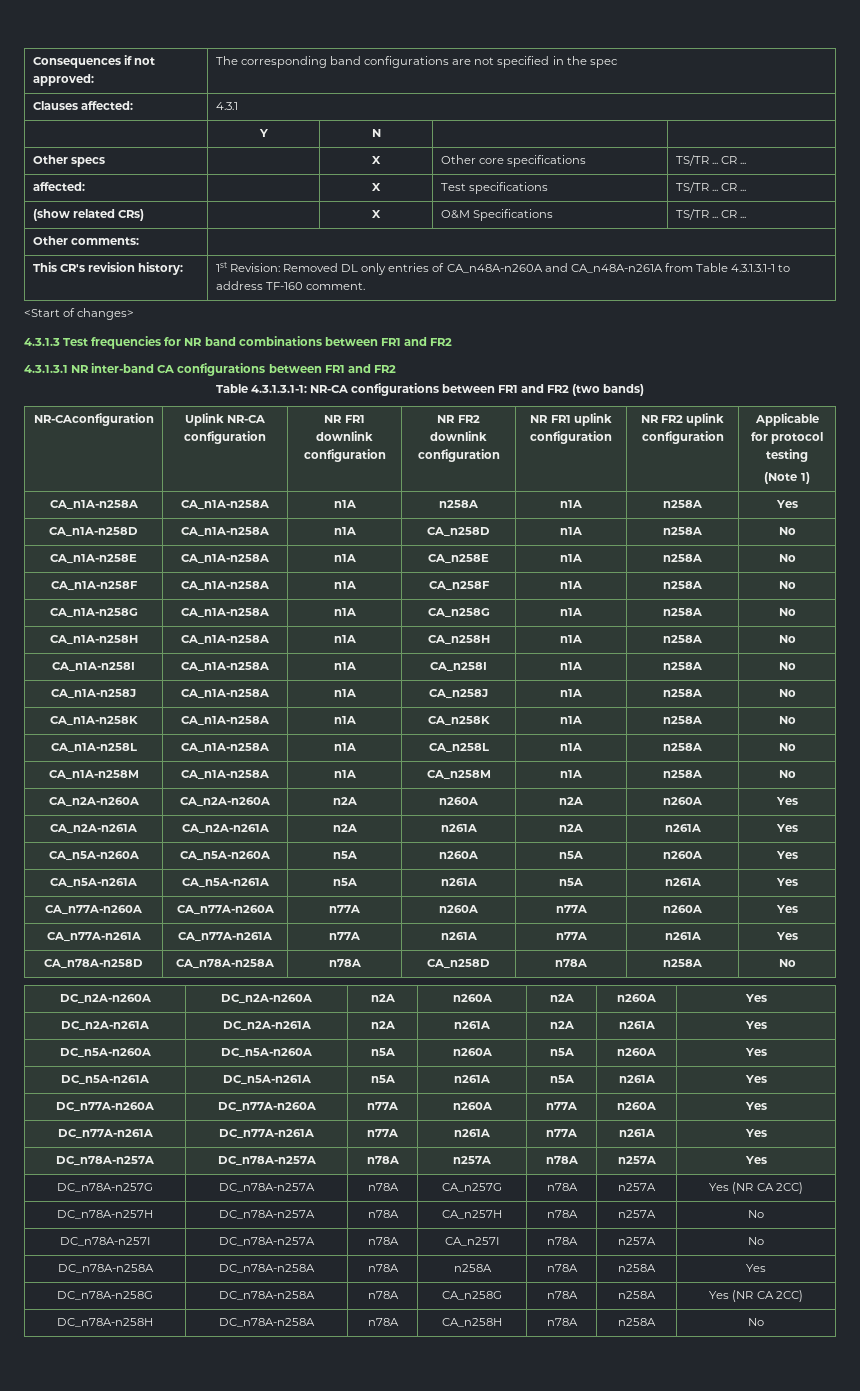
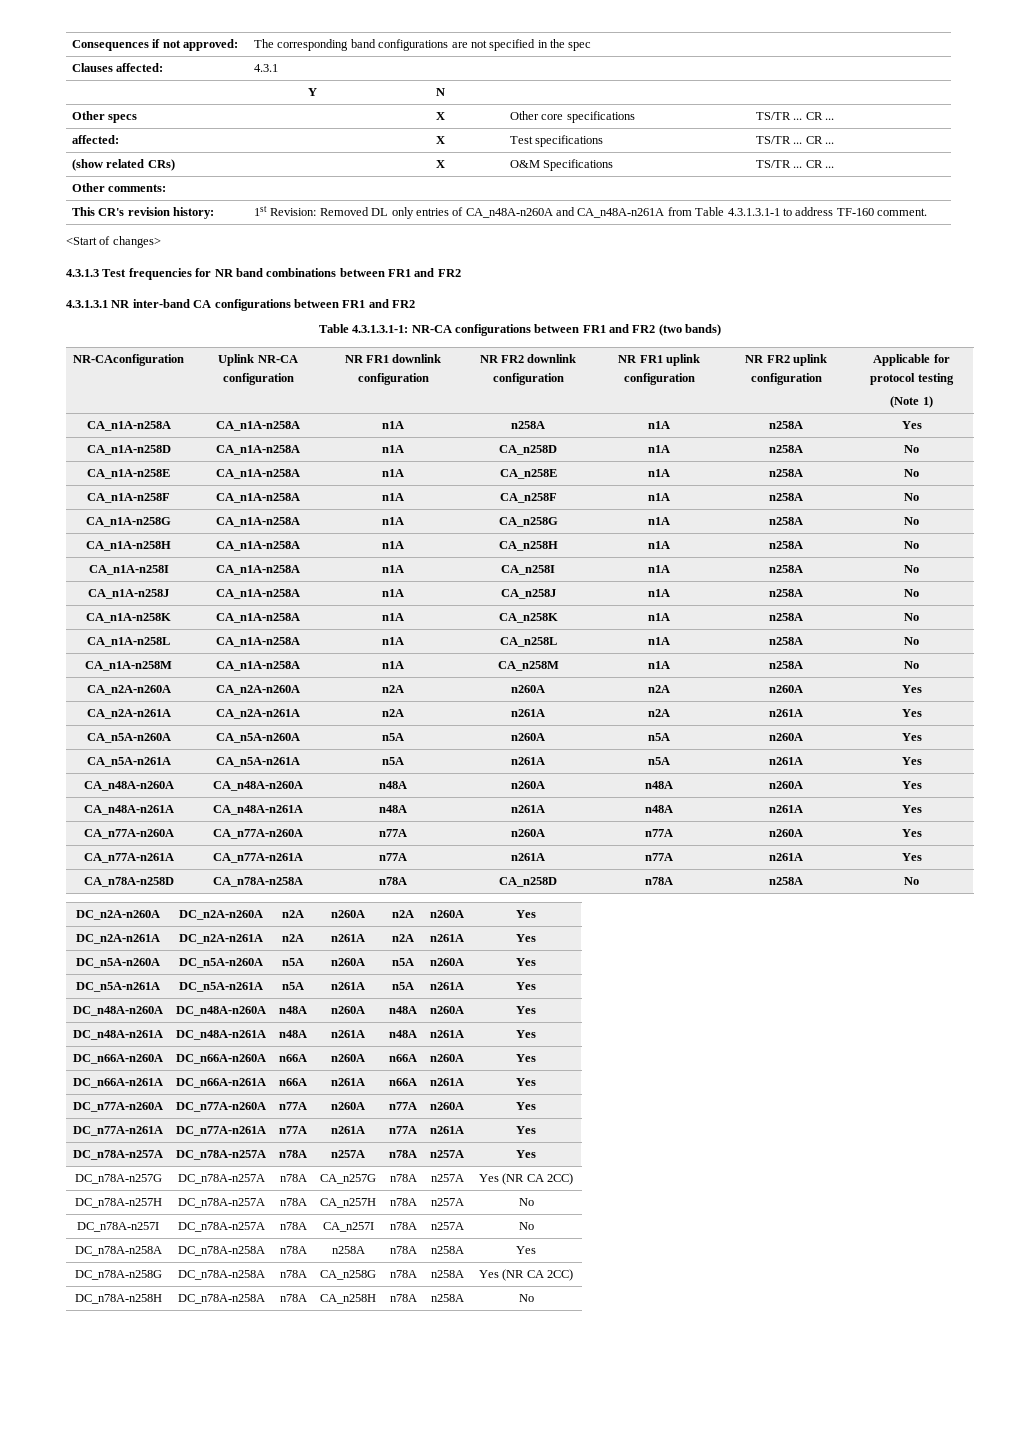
(798, 882) none -> [83,781,174,791] [213,781,303,791] [379,781,407,789] [511,781,545,789] [645,781,673,789] [769,781,803,789] [901,781,922,789] [83,805,174,815] [213,805,303,815] [379,805,407,813] [511,805,545,813] [645,805,673,813] [769,805,803,813] [901,805,922,813] // CA_n48A-n260A | CA_n48A-n260A | n48A | n260A | n48A | n260A | Yes // CA_n48A-n261A | CA_n48A-n261A | n48A | n261A | n48A | n261A | Yes
(767, 1079) none -> [73,1006,163,1016] [176,1006,266,1016] [279,1006,307,1014] [331,1006,365,1014] [389,1006,417,1014] [430,1006,464,1014] [516,1006,536,1014] [73,1030,163,1040] [176,1030,266,1040] [279,1030,307,1038] [331,1030,365,1038] [389,1030,417,1038] [430,1030,464,1038] [516,1030,536,1038] [73,1054,163,1064] [176,1054,266,1064] [279,1054,307,1062] [331,1054,365,1062] [389,1054,417,1062] [430,1054,464,1062] [516,1054,536,1062] [73,1078,163,1088] [176,1078,266,1088] [279,1078,307,1086] [331,1078,365,1086] [389,1078,417,1086] [430,1078,464,1086] [516,1078,536,1086] // DC_n48A-n260A | DC_n48A-n260A | n48A | n260A | n48A | n260A | Yes // DC_n48A-n261A | DC_n48A-n261A | n48A | n261A | n48A | n261A | Yes // DC_n66A-n260A | DC_n66A-n260A | n66A | n260A | n66A | n260A | Yes // DC_n66A-n261A | DC_n66A-n261A | n66A | n261A | n66A | n261A | Yes

